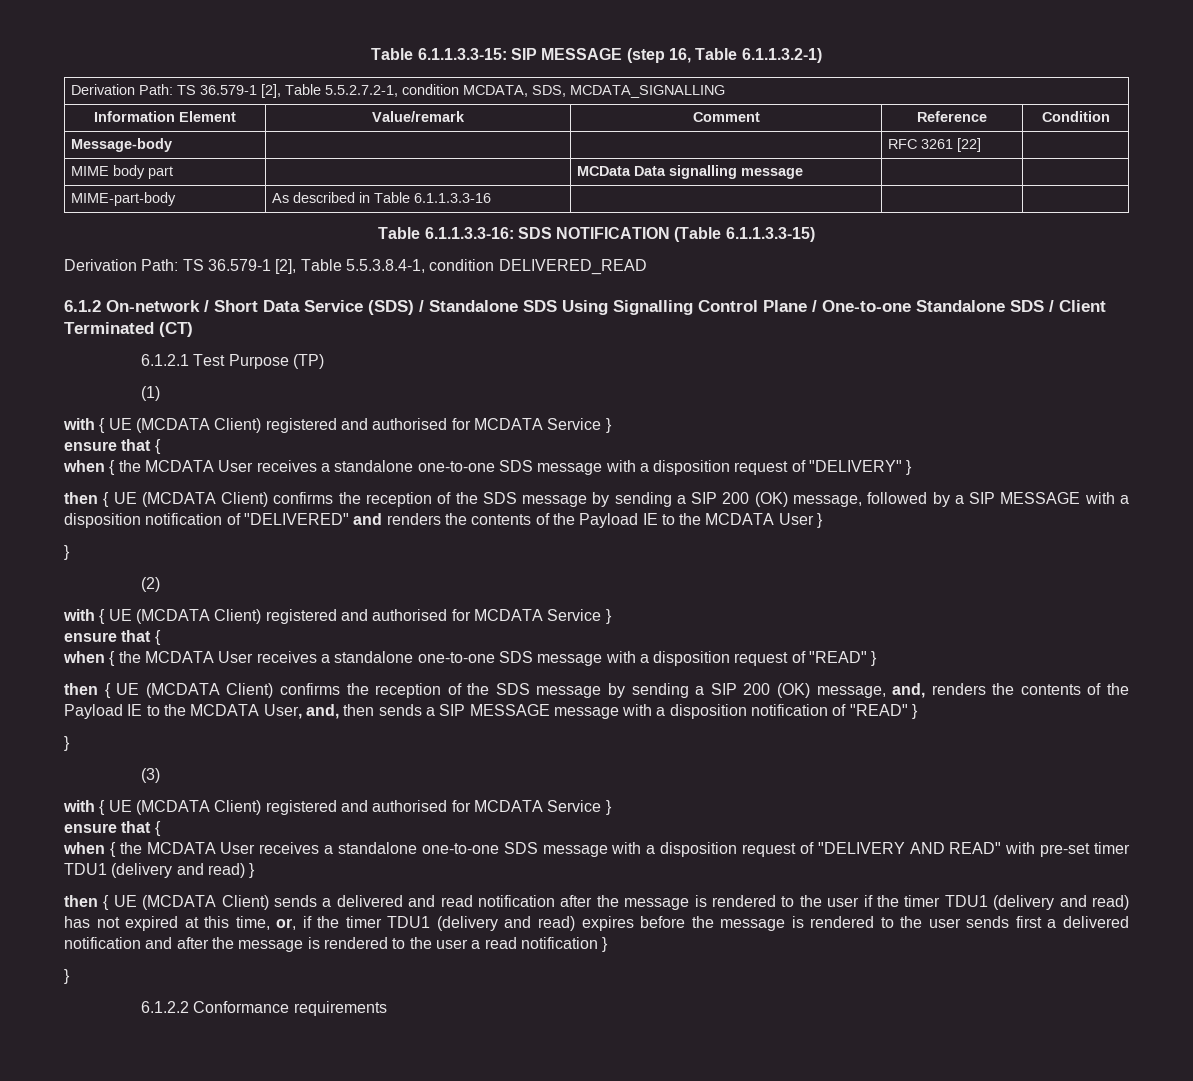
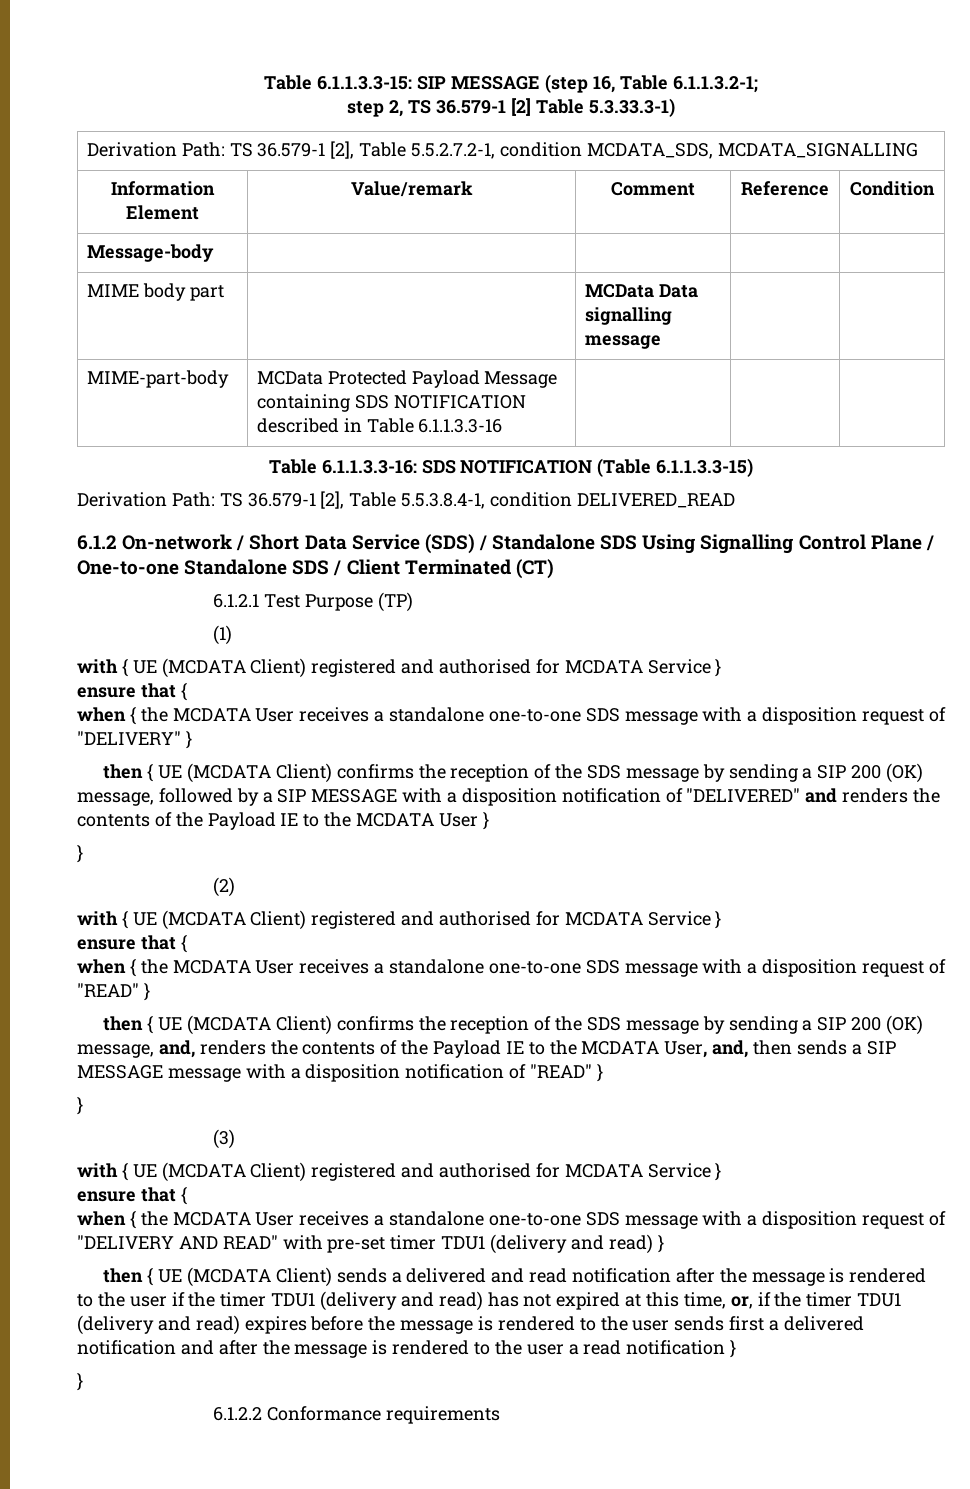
[741,48,822,63] 6.1.1.3.2-1) -> [672,76,758,93] [347,98,675,117] 6.1.1.3.2-1; // step 2, TS 36.579-1 [2] Table 5.3.33.3-1)
[462,85,566,97] MCDATA, SDS, -> [586,143,713,159] MCDATA_SDS,
[887,138,981,152] RFC 3261 [22] -> (214, 253) none
[271,193,289,203] As -> [256,370,558,388] [256,394,526,412] MCData Protected Payload Message containing SDS NOTIFICATION

